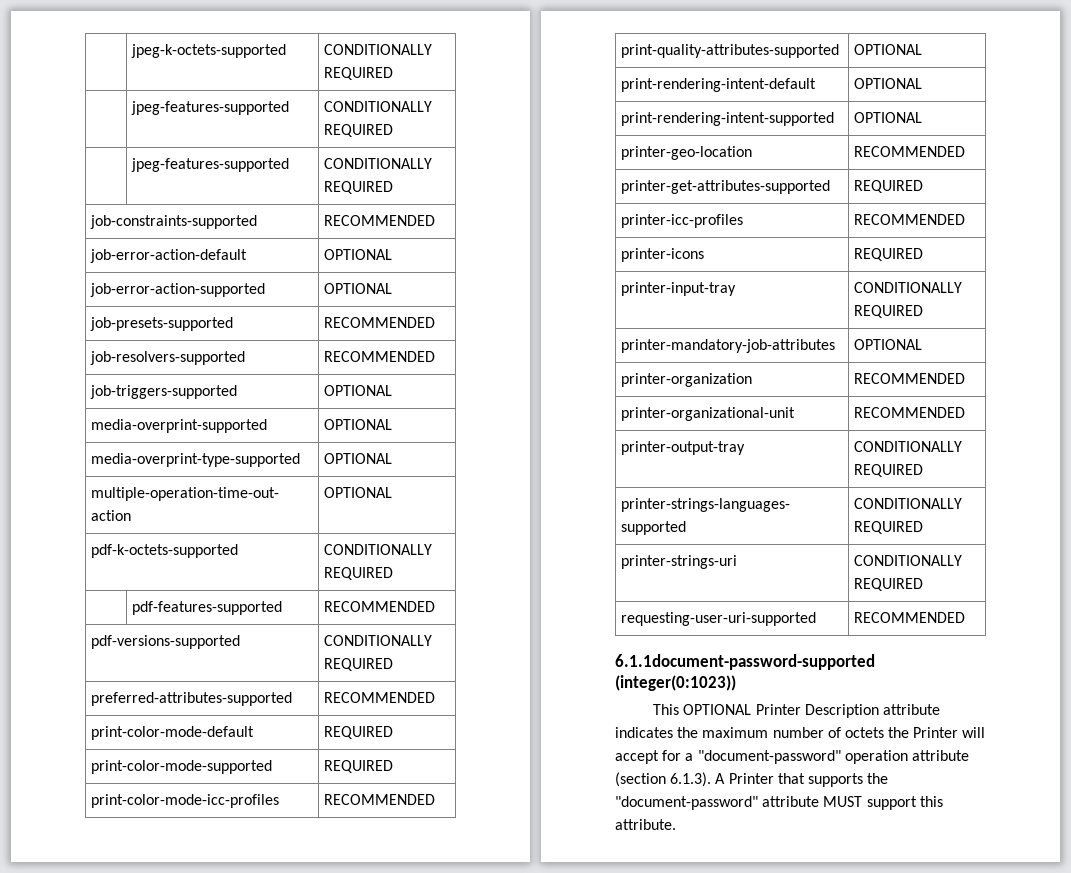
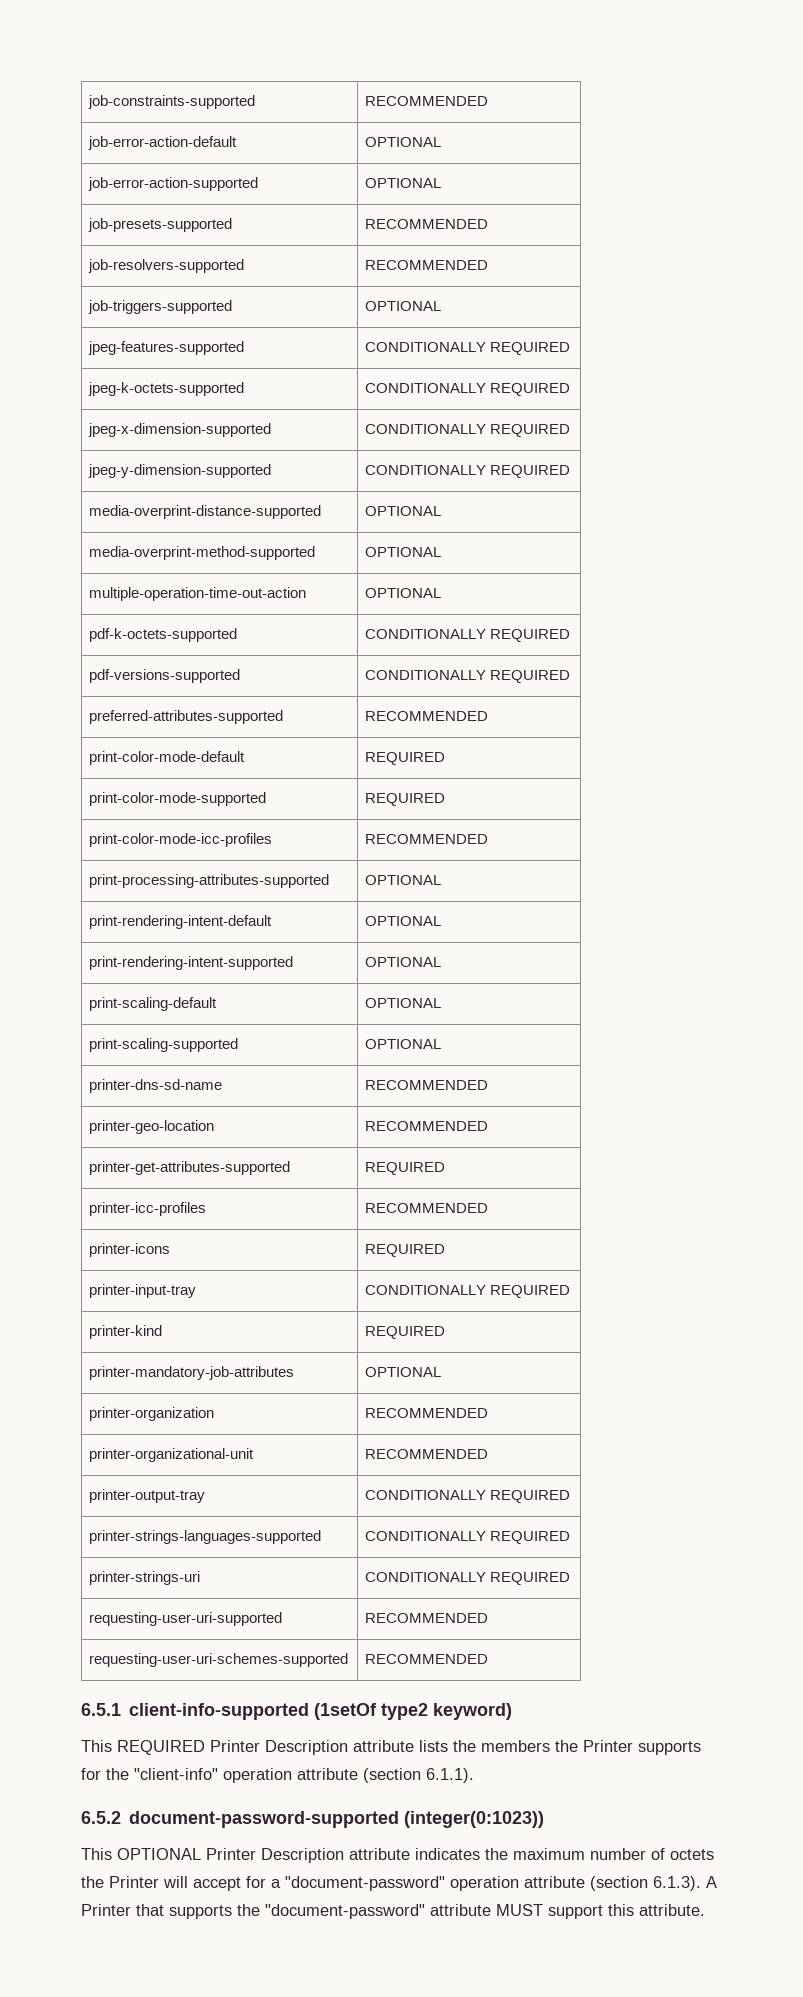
[131,44,287,58] [324,44,433,55] [324,67,394,80] [131,101,290,115] [324,101,433,112] [324,124,394,137] [131,158,290,172] [324,158,433,169] [324,181,394,194] | jpeg-k-octets-supported | CONDITIONALLY REQUIRED // | jpeg-features-supported | CONDITIONALLY REQUIRED // | jpeg-features-supported | CONDITIONALLY REQUIRED // -> (88, 102) none
[91,419,268,433] [324,419,393,430] [91,453,301,467] media-overprint-supported | OPTIONAL // media-overprint-type-supported -> [88,341,245,355] [365,342,571,355] [88,382,245,396] [365,383,571,396] [88,423,272,437] [365,424,571,437] [88,464,272,478] [365,465,571,478] [89,505,322,519] [365,506,442,516] [89,546,316,560] jpeg-features-supported | CONDITIONALLY REQUIRED // jpeg-k-octets-supported | CONDITIONALLY REQUIRED // jpeg-x-dimension-supported | CONDITIONALLY REQUIRED // jpeg-y-dimension-supported | CONDITIONALLY REQUIRED // media-overprint-distance-supported | OPTIONAL // media-overprint-method-supported
[132,601,283,615] [324,601,436,612] // | pdf-features-supported | RECOMMENDED -> (571, 635) none
[621,44,840,58] print-quality-attributes-supported -> [89,874,330,888] print-processing-attributes-supported
(923, 117) none -> [89,997,218,1011] [365,998,442,1008] [89,1038,239,1052] [365,1039,442,1049] [89,1079,223,1093] [365,1080,489,1090] // print-scaling-default | OPTIONAL // print-scaling-supported | OPTIONAL // printer-dns-sd-name | RECOMMENDED
(924, 311) none -> [89,1325,163,1339] [365,1326,446,1339] // printer-kind | REQUIRED
[615,654,875,670] // 6.1.1document-password-supported -> [89,1653,349,1667] [365,1654,489,1664] [81,1703,513,1720] [81,1740,701,1755] [81,1768,474,1783] [81,1811,400,1828] // requesting-user-uri-schemes-supported | RECOMMENDED // 6.5.1 client-info-supported (1setOf type2 keyword) // This REQUIRED Printer Description attribute lists the members the Printer supports for the "client-info" operation attribute (section 6.1.1). // 6.5.2 document-password-supported

